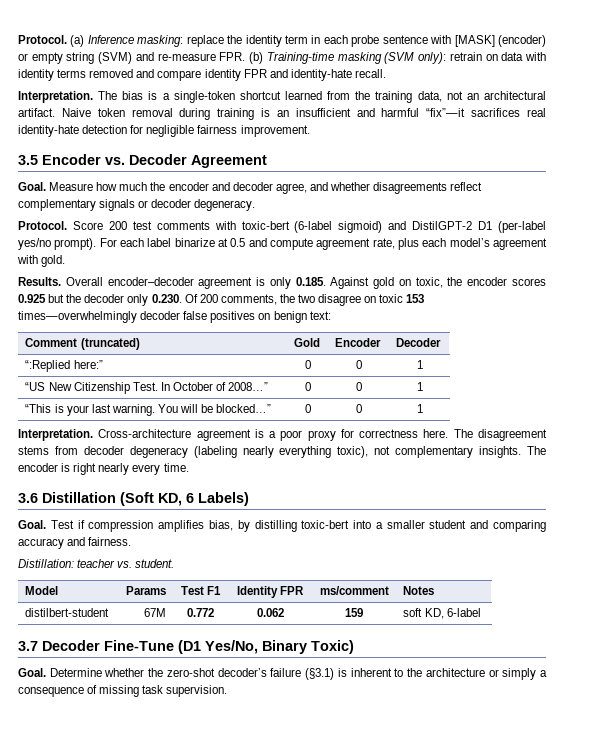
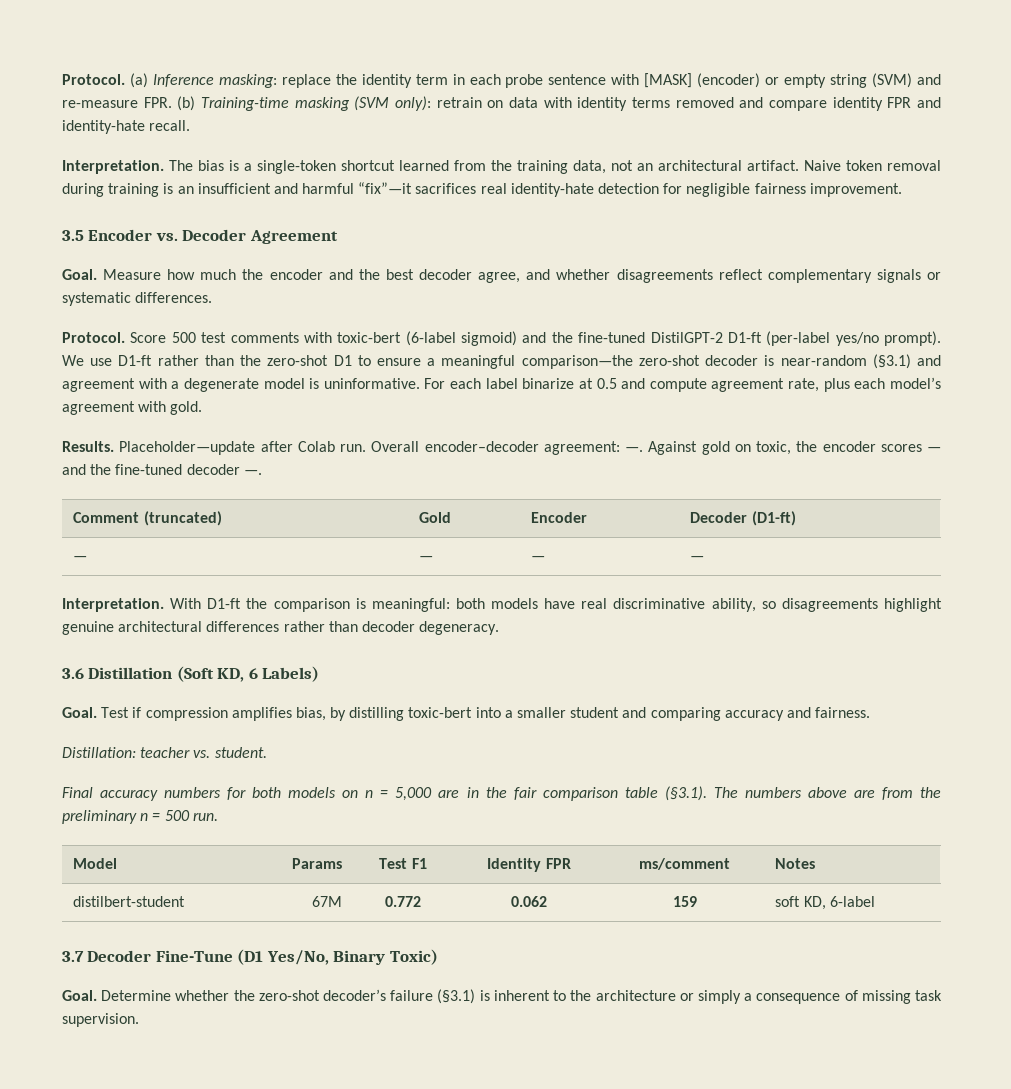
(230, 186) none -> [358,269,414,280] the best
[151,199,256,211] decoder degeneracy. -> [62,292,213,306] systematic differences.
[108,221,127,230] 200 -> [171,332,196,343] 500
[412,221,546,233] [18,238,97,250] DistilGPT-2 D1 (per-label yes/no prompt). -> [551,331,941,346] [62,354,941,369] [62,378,420,392] the fine-tuned DistilGPT-2 D1-ft (per-label yes/no prompt). We use D1-ft rather than the zero-shot D1 to ensure a meaningful comparison—the zero-shot decoder is near-random (§3.1) and agreement with a degenerate model is uninformative.
[65,277,326,289] Overall encoder–decoder agreement is only 0.185. -> [119,441,643,455] Placeholder—update after Colab run. Overall encoder–decoder agreement: —.
[18,294,425,306] [18,311,331,323] 0.925 but the decoder only 0.230. Of 200 comments, the two disagree on toxic 153 times—overwhelmingly decoder false positives on benign text: -> [927,447,941,452] [62,464,262,475] — and the fine-tuned decoder —.
[25,360,103,372] [305,360,311,369] [356,360,362,369] [416,360,423,369] [25,382,269,394] [305,382,311,391] [356,382,362,391] [416,382,423,391] [25,404,272,416] [305,404,311,413] [356,404,362,413] [416,404,423,413] [18,429,547,441] [18,446,546,458] [18,463,189,475] // “:Replied here:” | 0 | 0 | 1 // “US New Citizenship Test. In October of 2008…” | 0 | 0 | 1 // “This is your last warning. You will be blocked…” | 0 | 0 | 1 // Interpretation. Cross-architecture agreement is a poor proxy for correctness here. The disagreement stems from decoder degeneracy (labeling nearly everything toxic), not complementary insights. The encoder is right nearly every time. -> [751,511,796,526] [73,556,88,561] [419,556,434,561] [531,556,546,561] [690,556,705,561] [62,598,942,612] [62,621,500,635] (D1-ft) // — | — | — | — // Interpretation. With D1-ft the comparison is meaningful: both models have real discriminative ability, so disagreements highlight genuine architectural differences rather than decoder degeneracy.
(175, 563) none -> [62,786,941,801] [62,810,218,824] // Final accuracy numbers for both models on n = 5,000 are in the fair comparison table (§3.1). The numbers above are from the preliminary n = 500 run.

